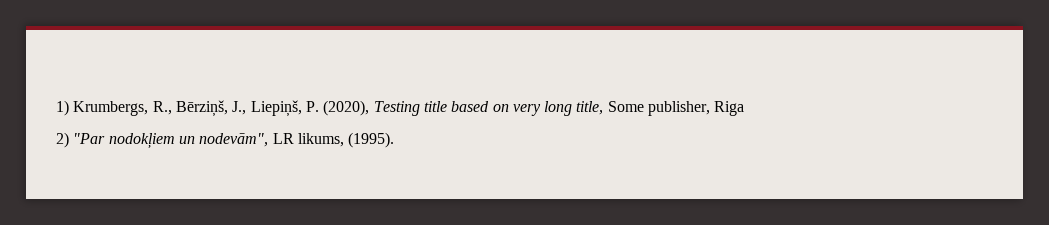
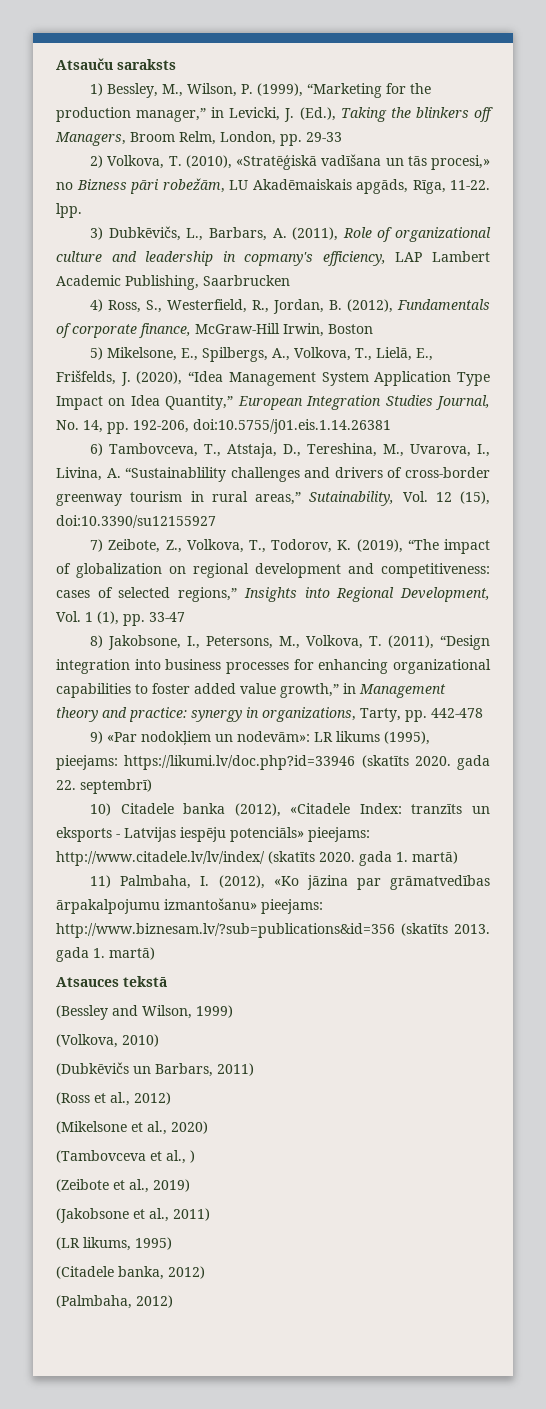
[56,100,745,117] [56,132,395,149] 1) Krumbergs, R., Bērziņš, J., Liepiņš, P. (2020), Testing title based on very long title, Some publisher, Riga // 2) "Par nodokļiem un nodevām", LR likums, (1995). -> [56,58,176,70] [90,83,432,98] [56,107,493,122] [55,131,342,146] [90,154,490,170] [56,178,490,194] [56,203,82,218] [90,226,491,242] [56,251,490,266] [56,275,290,290] [90,299,490,314] [56,323,373,338] [90,347,434,362] [56,370,491,386] [56,395,490,410] [56,419,391,434] [90,443,490,458] [56,467,490,482] [56,491,490,506] [56,515,216,528] [90,539,490,554] [56,563,490,578] [56,587,490,602] [56,611,185,626] [90,635,490,650] [56,659,491,674] [56,683,446,698] [56,707,483,722] [90,731,431,745] [56,755,490,770] [56,779,152,794] [90,803,490,817] [56,827,370,842] [56,851,458,866] [90,875,490,890] [56,898,323,914] [56,923,490,938] [56,947,155,962] [56,976,167,987] [56,1005,233,1020] [56,1034,159,1048] [56,1062,254,1077] [56,1092,171,1106] [56,1121,208,1135] [56,1150,195,1164] [56,1179,190,1193] [56,1208,210,1223] [56,1237,172,1251] [56,1266,205,1280] [56,1295,173,1309] Atsauču saraksts // 1) Bessley, M., Wilson, P. (1999), “Marketing for the production manager,” in Levicki, J. (Ed.), Taking the blinkers off Managers, Broom Relm, London, pp. 29-33 // 2) Volkova, T. (2010), «Stratēģiskā vadīšana un tās procesi,» no Bizness pāri robežām, LU Akadēmaiskais apgāds, Rīga, 11-22. lpp. // 3) Dubkēvičs, L., Barbars, A. (2011), Role of organizational culture and leadership in copmany's efficiency, LAP Lambert Academic Publishing, Saarbrucken // 4) Ross, S., Westerfield, R., Jordan, B. (2012), Fundamentals of corporate finance, McGraw-Hill Irwin, Boston // 5) Mikelsone, E., Spilbergs, A., Volkova, T., Lielā, E., Frišfelds, J. (2020), “Idea Management System Application Type Impact on Idea Quantity,” European Integration Studies Journal, No. 14, pp. 192-206, doi:10.5755/j01.eis.1.14.26381 // 6) Tambovceva, T., Atstaja, D., Tereshina, M., Uvarova, I., Livina, A. “Sustainablility challenges and drivers of cross-border greenway tourism in rural areas,” Sutainability, Vol. 12 (15), doi:10.3390/su12155927 // 7) Zeibote, Z., Volkova, T., Todorov, K. (2019), “The impact of globalization on regional development and competitiveness: cases of selected regions,” Insights into Regional Development, Vol. 1 (1), pp. 33-47 // 8) Jakobsone, I., Petersons, M., Volkova, T. (2011), “Design integration into business processes for enhancing organizational capabilities to foster added value growth,” in Management theory and practice: synergy in organizations, Tarty, pp. 442-478 // 9) «Par nodokļiem un nodevām»: LR likums (1995), pieejams: https://likumi.lv/doc.php?id=33946 (skatīts 2020. gada 22. septembrī) // 10) Citadele banka (2012), «Citadele Index: tranzīts un eksports - Latvijas iespēju potenciāls» pieejams: http://www.citadele.lv/lv/index/ (skatīts 2020. gada 1. martā) // 11) Palmbaha, I. (2012), «Ko jāzina par grāmatvedības ārpakalpojumu izmantošanu» pieejams: http://www.biznesam.lv/?sub=publications&id=356 (skatīts 2013. gada 1. martā) // Atsauces tekstā // (Bessley and Wilson, 1999) // (Volkova, 2010) // (Dubkēvičs un Barbars, 2011) // (Ross et al., 2012) // (Mikelsone et al., 2020) // (Tambovceva et al., ) // (Zeibote et al., 2019) // (Jakobsone et al., 2011) // (LR likums, 1995) // (Citadele banka, 2012) // (Palmbaha, 2012)

